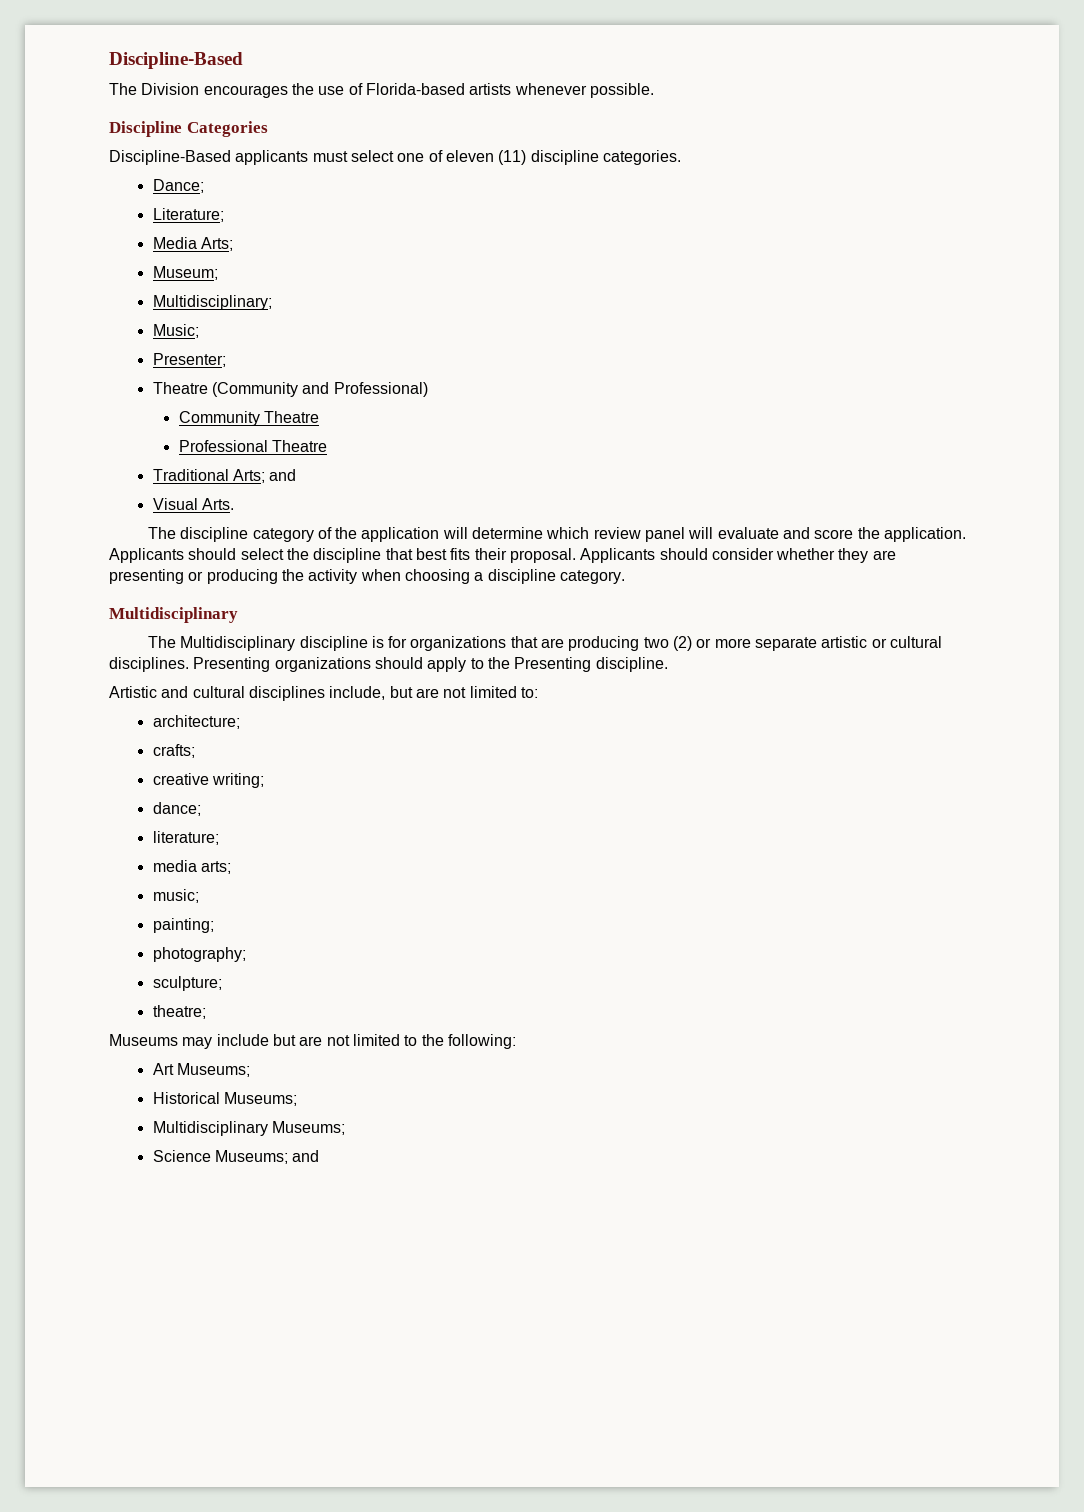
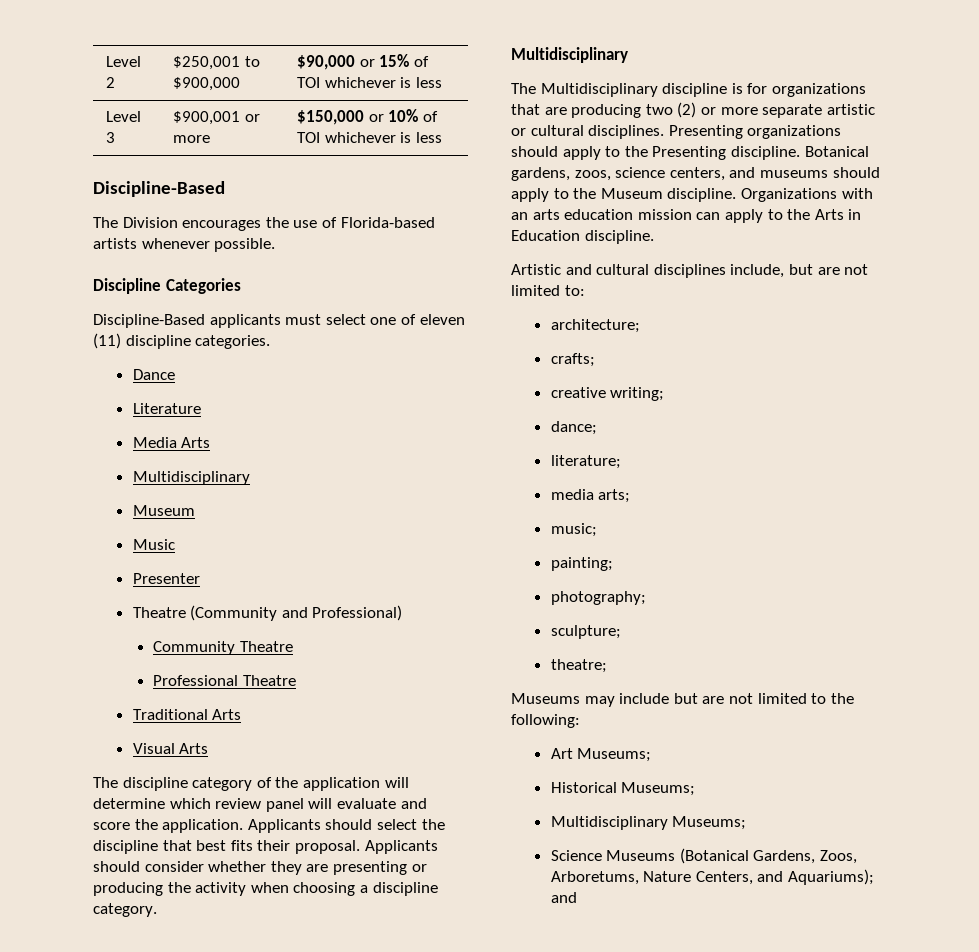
(109, 60) none -> [105,56,141,67] [105,77,115,88] [172,56,260,70] [172,77,240,91] [296,54,429,70] [296,77,442,88] [105,111,141,122] [105,132,115,143] [172,111,260,125] [172,135,210,143] [296,109,438,125] [296,132,442,143] Level 2 | $250,001 to $900,000 | $90,000 or 15% of TOI whichever is less // Level 3 | $900,001 or more | $150,000 or 10% of TOI whichever is less //
[152,179,204,193] [152,208,224,222] Dance; // Literature; -> [132,369,175,380] [132,403,201,414] Dance // Literature
[200,237,233,251] [152,266,218,280] [152,295,272,310] [152,324,199,338] [152,353,226,367] Arts; // Museum; // Multidisciplinary; // Music; // Presenter; -> [181,437,211,448] [132,471,250,485] [132,505,195,516] [132,539,175,550] [132,573,200,584] Arts // Multidisciplinary // Museum // Music // Presenter
[232,469,297,483] Arts; and -> [212,709,242,720] Arts
[201,498,234,510] Arts. -> [179,743,209,754] Arts
(668, 664) none -> [804,146,869,157] [511,167,880,181] [511,188,873,202] [511,209,862,223] [511,230,654,244] Botanical gardens, zoos, science centers, and museums should apply to the Museum discipline. Organizations with an arts education mission can apply to the Arts in Education discipline.
[214,1150,288,1164] Museums; -> [606,848,857,864] [550,869,874,885] Museums (Botanical Gardens, Zoos, Arboretums, Nature Centers, and Aquariums);

